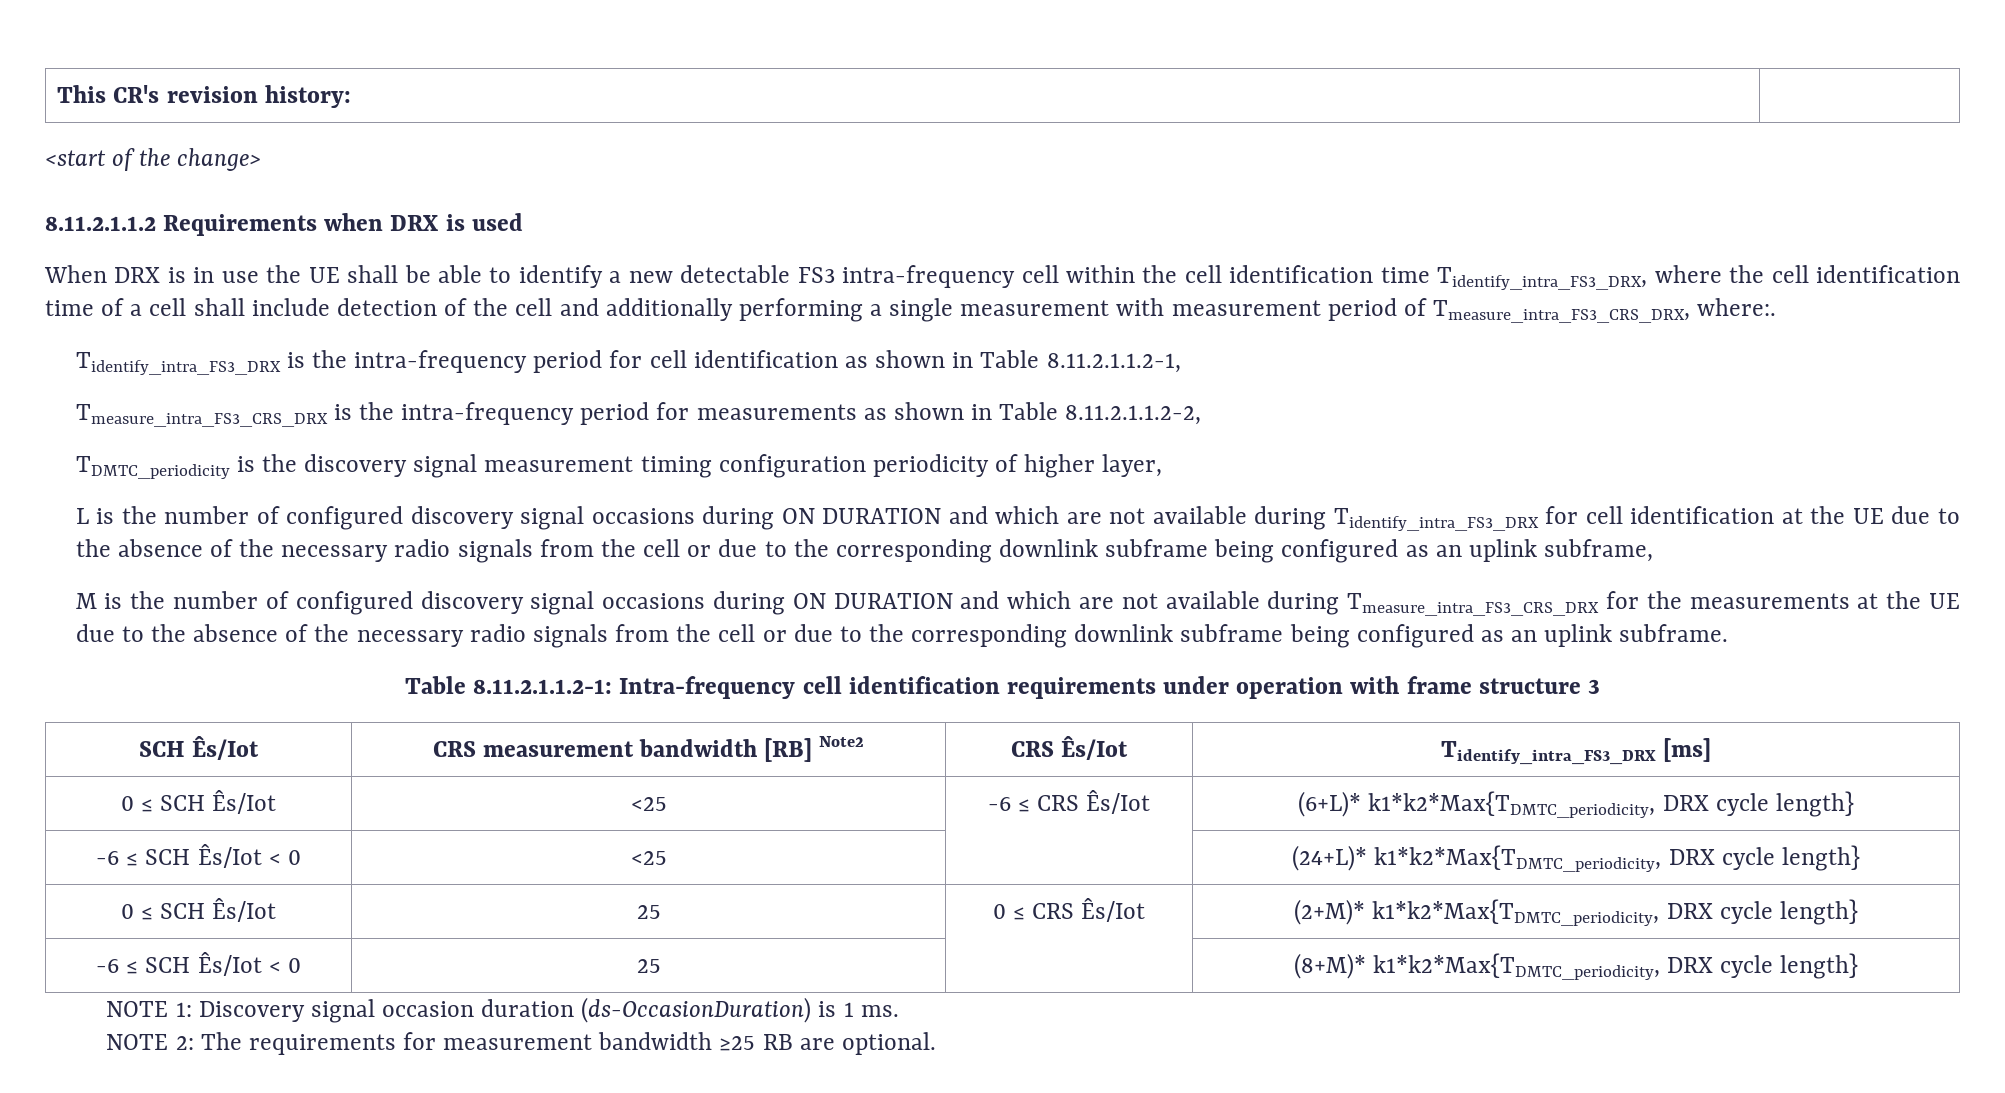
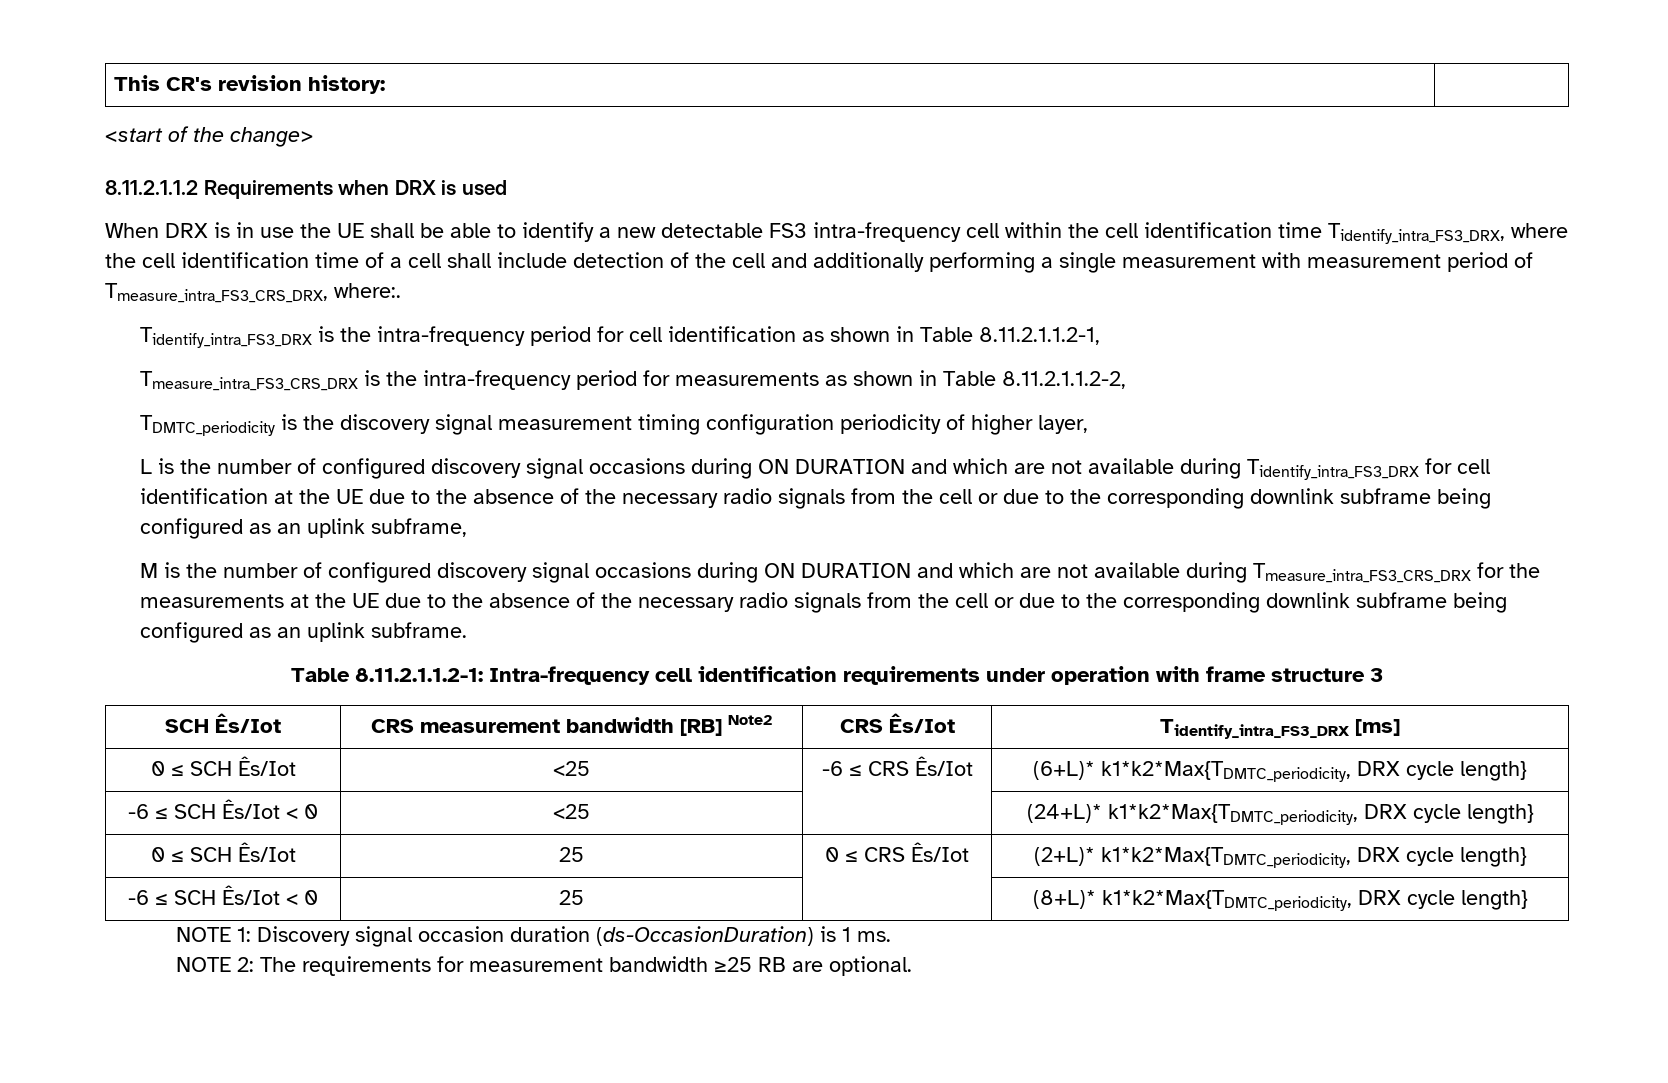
[1294,899,1366,925] (2+M)* -> [1033,847,1095,866] (2+L)*
[1293,953,1366,979] (8+M)* -> [1032,890,1096,909] (8+L)*

